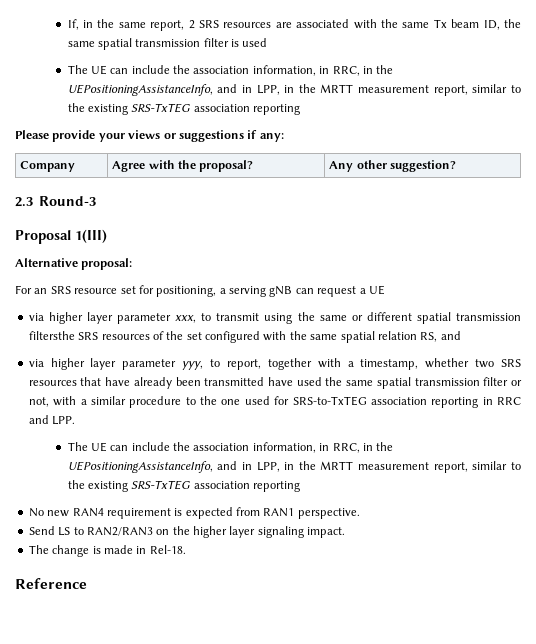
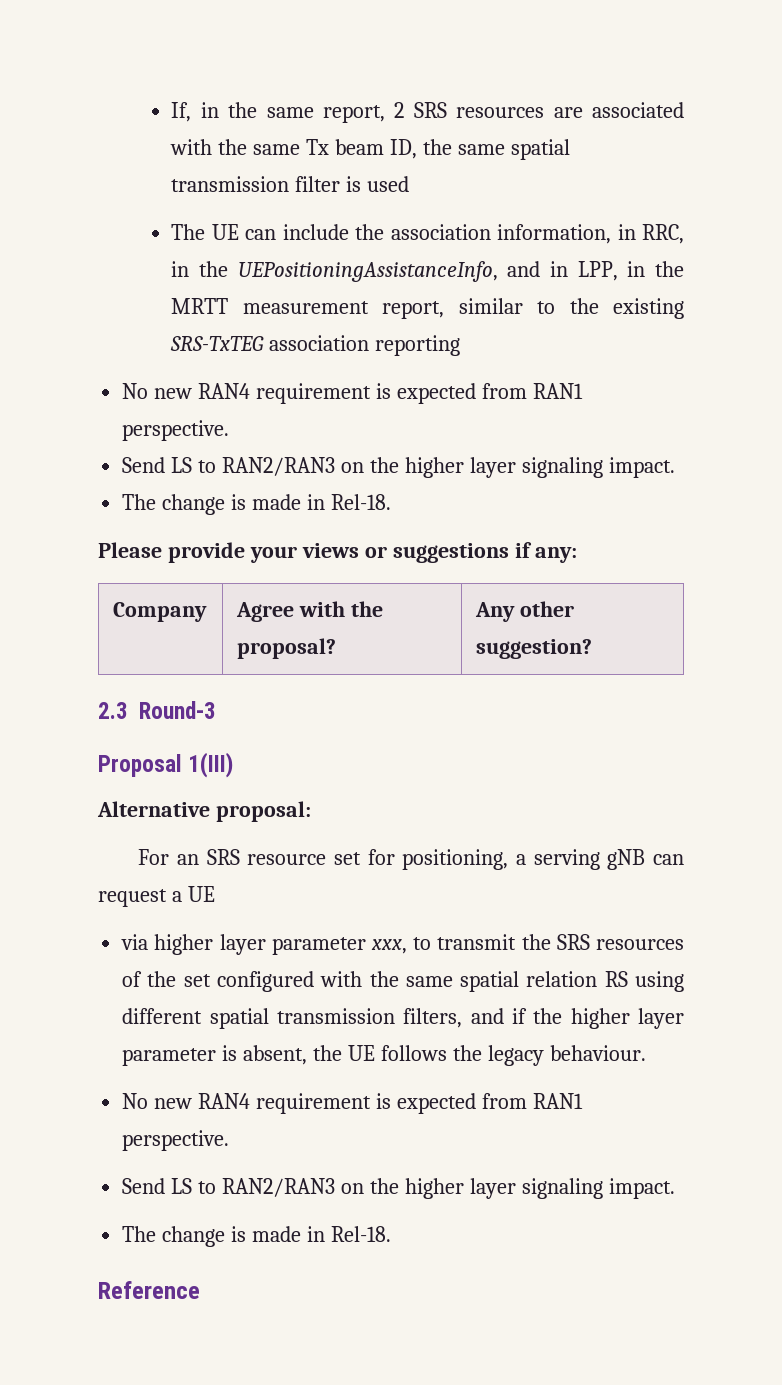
[15,130,284,142] [20,161,76,172] [112,160,254,172] [329,160,456,172] [15,196,97,207] [15,229,107,244] [15,258,133,270] [15,285,385,297] [28,312,522,324] [28,331,461,343] [28,358,522,370] [28,377,522,389] [28,396,521,408] [28,415,76,425] [67,442,394,453] [67,461,521,473] [67,480,301,492] // Please provide your views or suggestions if any: // Company | Agree with the proposal? | Any other suggestion? // 2.3 Round-3 // Proposal 1(III) // Alternative proposal: // For an SRS resource set for positioning, a serving gNB can request a UE // via higher layer parameter xxx, to transmit using the same or different spatial transmission filtersthe SRS resources of the set configured with the same spatial relation RS, and // via higher layer parameter yyy, to report, together with a timestamp, whether two SRS resources that have already been transmitted have used the same spatial transmission filter or not, with a similar procedure to the one used for SRS-to-TxTEG association reporting in RRC and LPP. // The UE can include the association information, in RRC, in the UEPositioningAssistanceInfo, and in LPP, in the MRTT measurement report, similar to the existing SRS-TxTEG association reporting -> (461, 345) none
(186, 549) none -> [98,542,577,563] [113,602,208,622] [236,601,384,622] [237,638,337,659] [475,601,575,622] [476,639,593,659] [98,701,216,719] [98,752,234,778] [97,801,311,822] [138,849,685,870] [98,886,215,907] [121,934,684,955] [122,971,684,992] [122,1008,685,1029] [122,1045,646,1066] [122,1093,583,1114] [122,1130,230,1151] [122,1178,675,1199] [122,1226,391,1247] // Please provide your views or suggestions if any: // Company | Agree with the proposal? | Any other suggestion? // 2.3 Round-3 // Proposal 1(III) // Alternative proposal: // For an SRS resource set for positioning, a serving gNB can request a UE // via higher layer parameter xxx, to transmit the SRS resources of the set configured with the same spatial relation RS using different spatial transmission filters, and if the higher layer parameter is absent, the UE follows the legacy behaviour. // No new RAN4 requirement is expected from RAN1 perspective. // Send LS to RAN2/RAN3 on the higher layer signaling impact. // The change is made in Rel-18.

